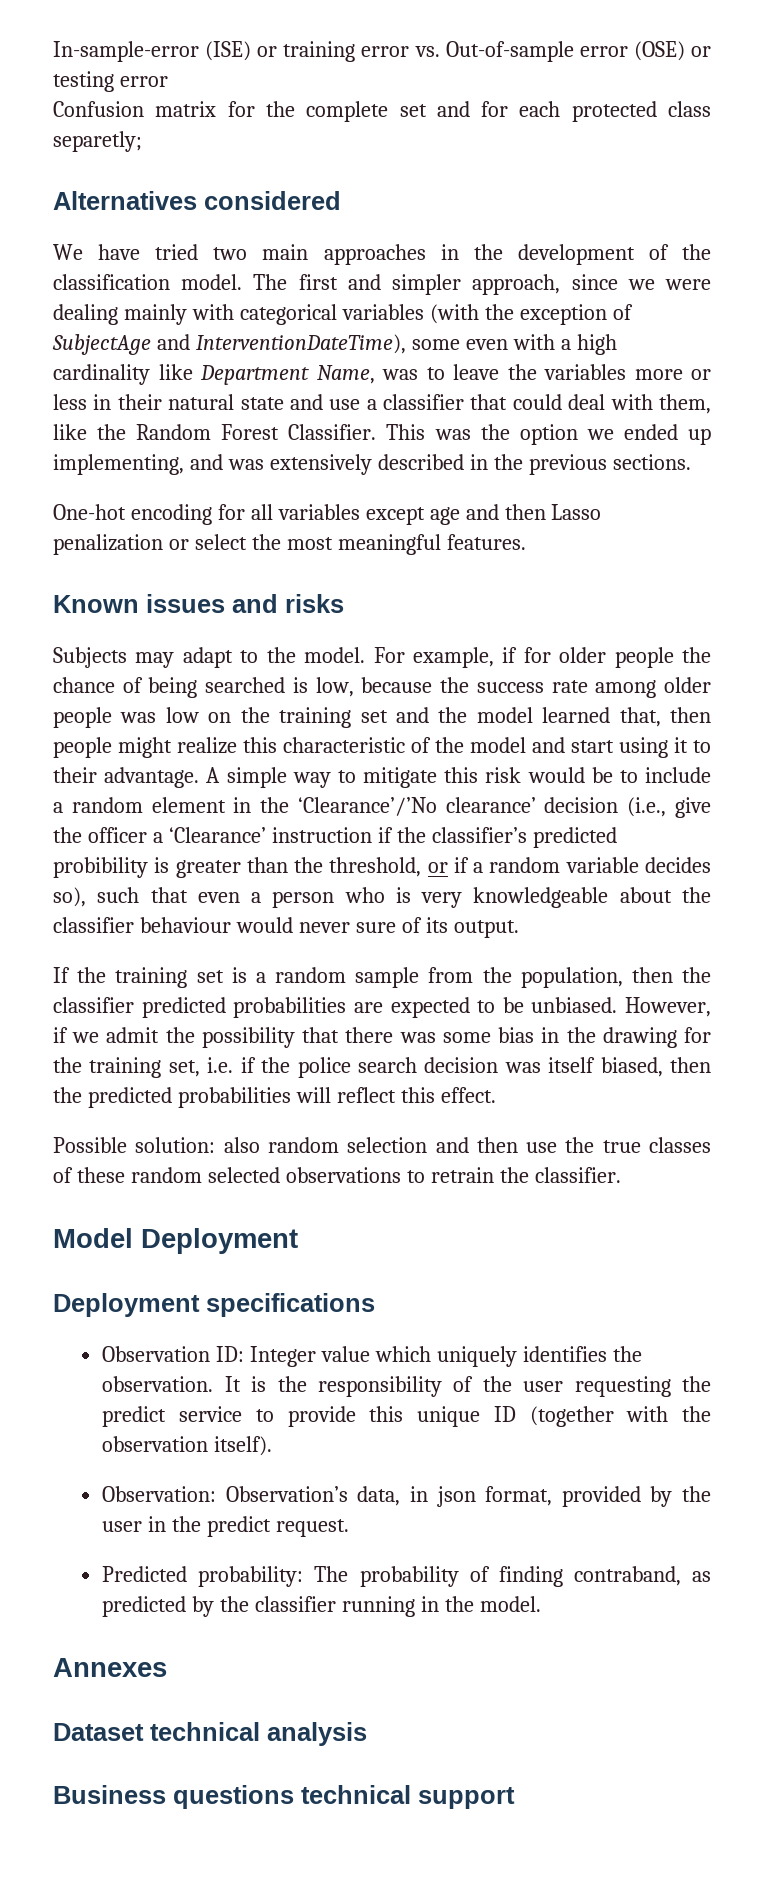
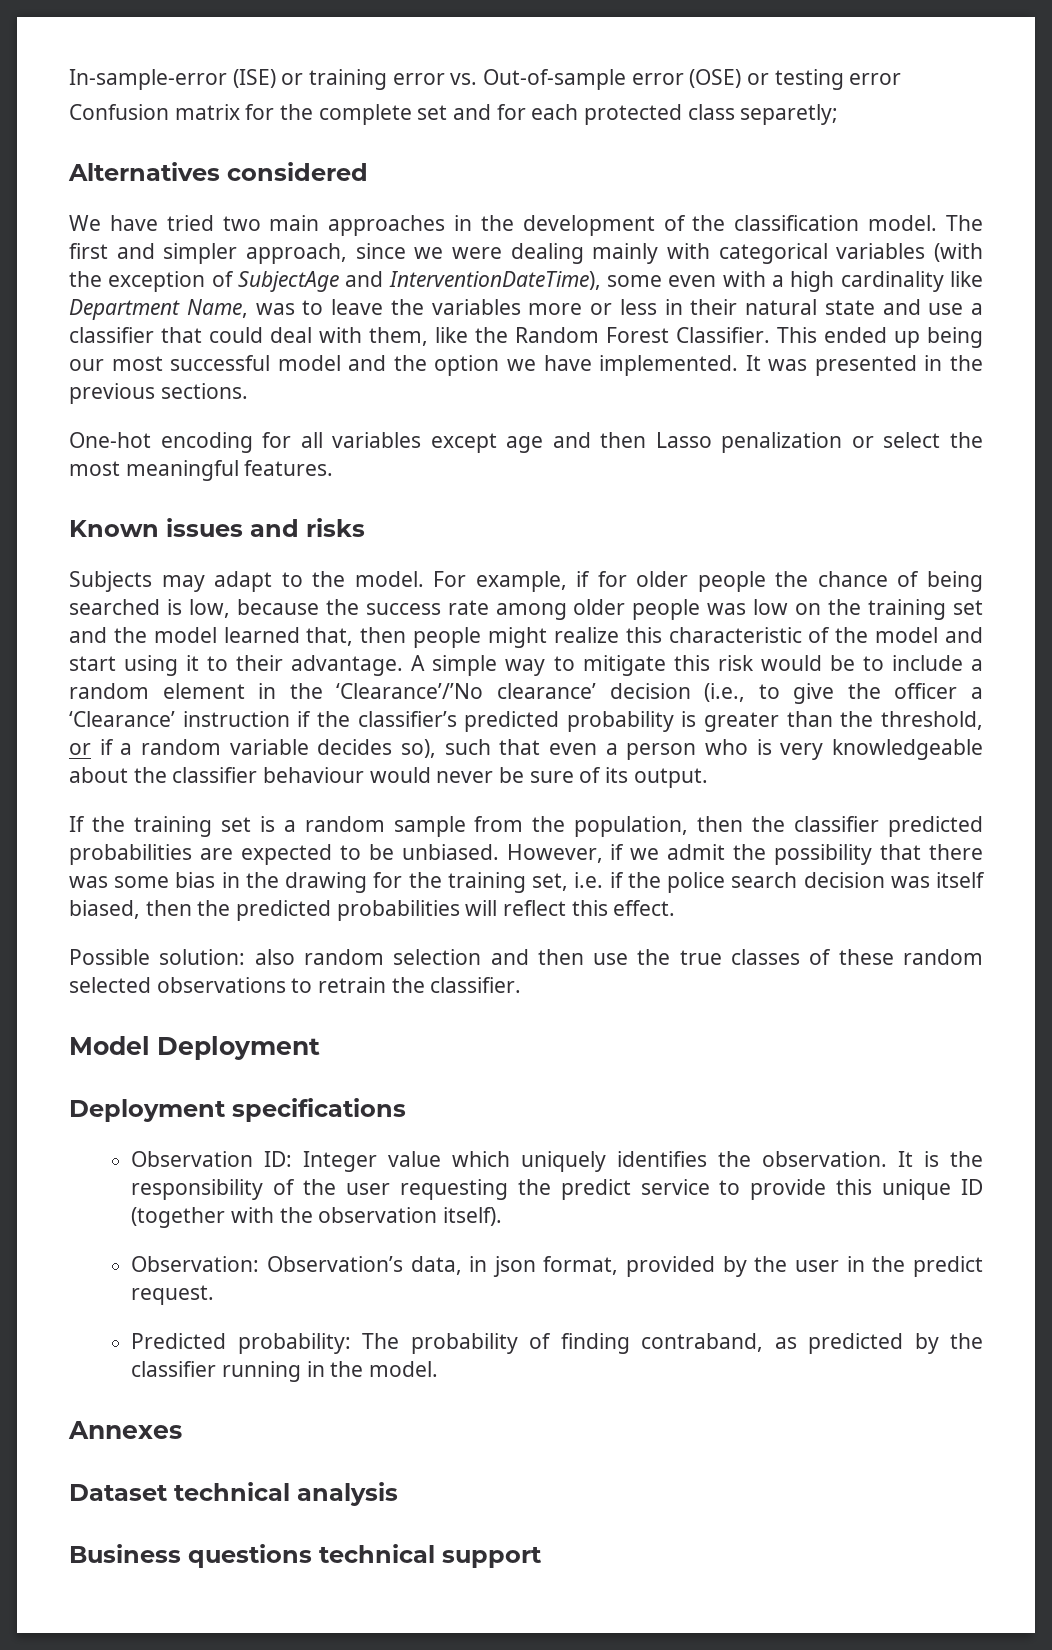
[434,424,711,445] [53,454,464,475] was the option we ended up implementing, and was extensively described -> [824,327,983,348] [69,355,917,376] ended up being our most successful model and the option we have implemented. It was presented
(667, 807) none -> [758,684,780,699] to
[53,857,148,878] probibility -> [566,711,674,732] probability
(350, 927) none -> [499,767,525,783] be

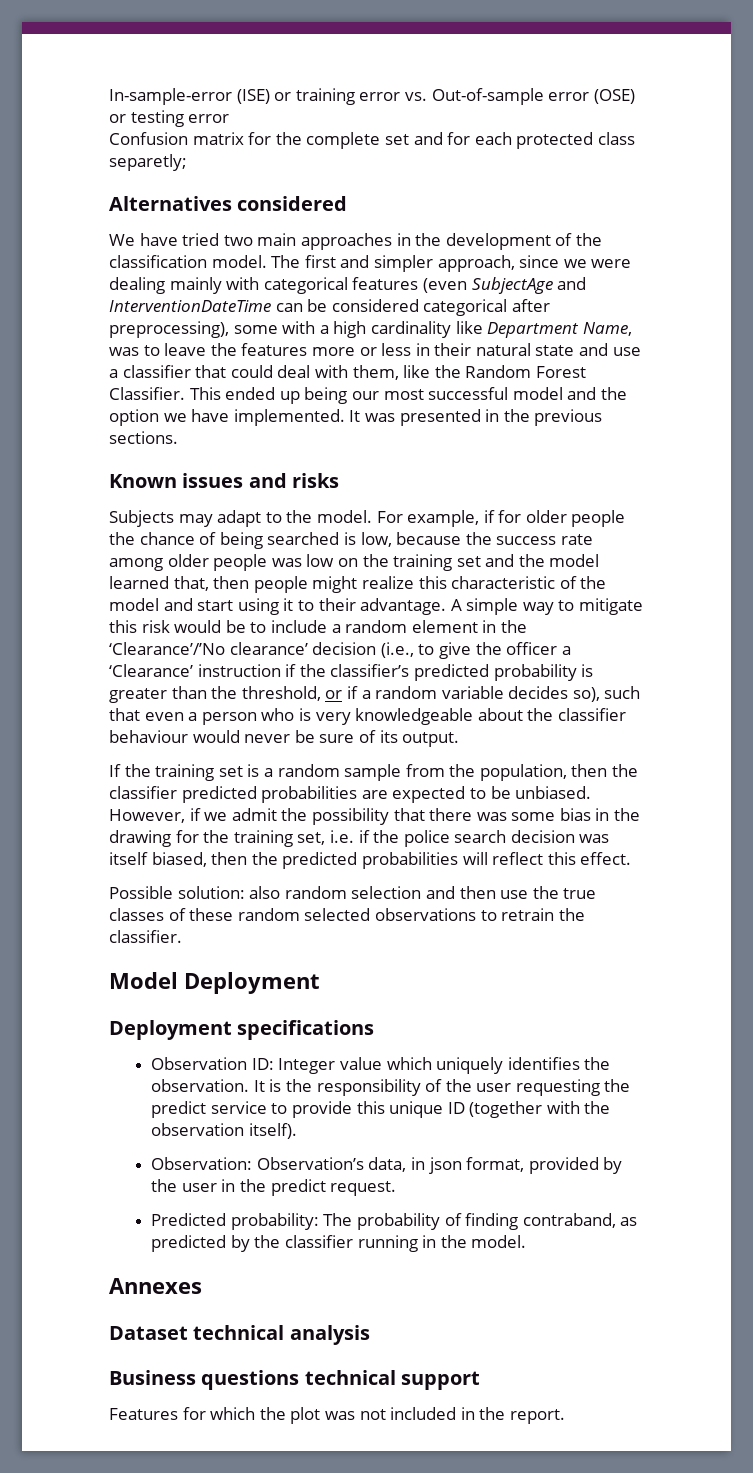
[836,243,983,262] [69,271,717,292] variables (with the exception of SubjectAge and InterventionDateTime), some even -> [352,277,587,294] [109,299,550,316] [109,321,278,338] features (even SubjectAge and InterventionDateTime can be considered categorical after preprocessing), some
[431,299,521,315] variables -> [241,343,308,356] features
[69,432,984,453] [69,460,334,481] // One-hot encoding for all variables except age and then Lasso penalization or select the most meaningful features. -> (178, 437) none
(542, 1557) none -> [109,1407,565,1424] // Features for which the plot was not included in the report.

